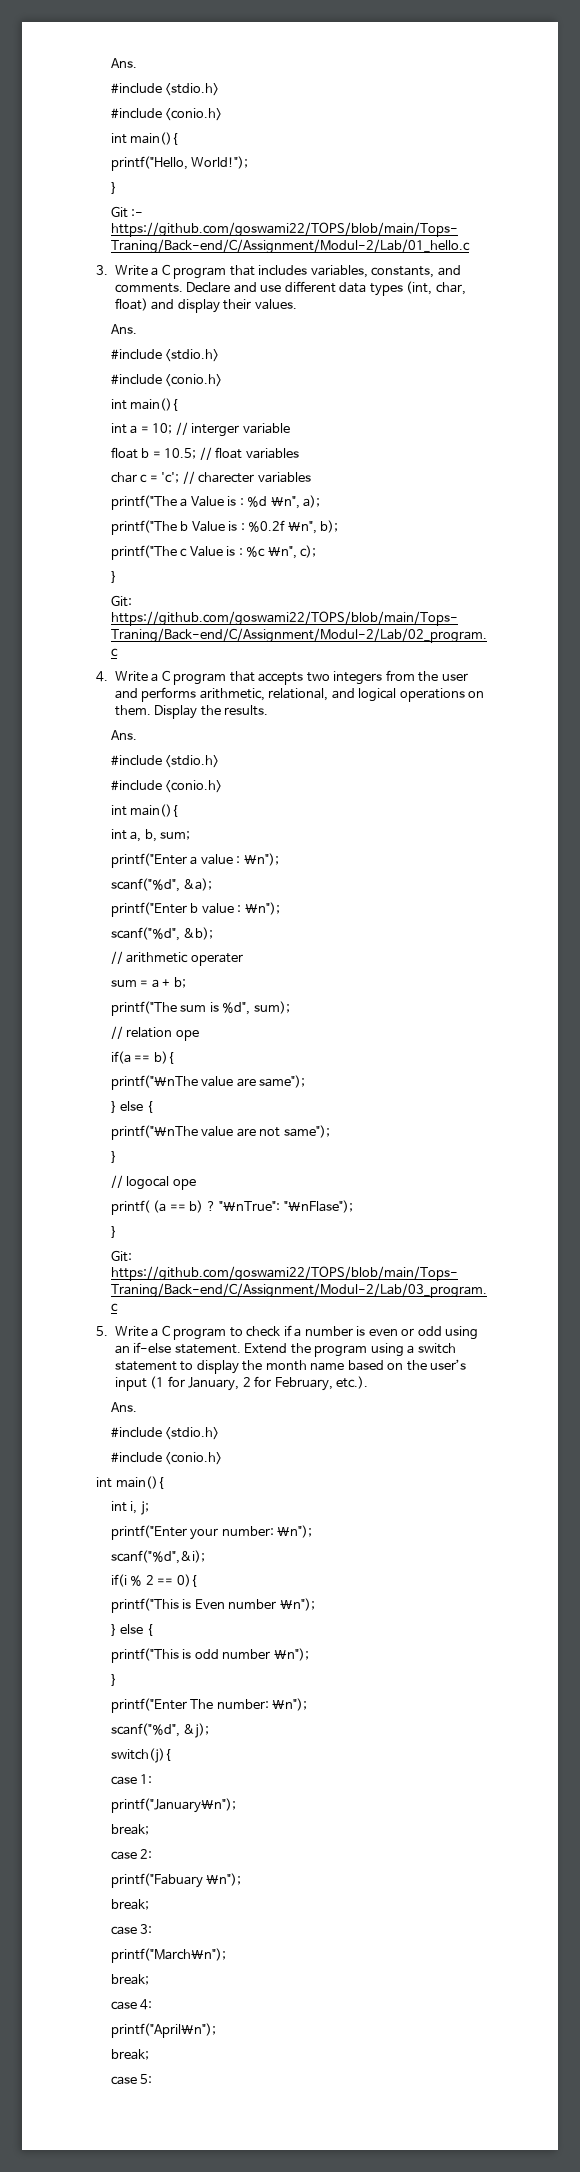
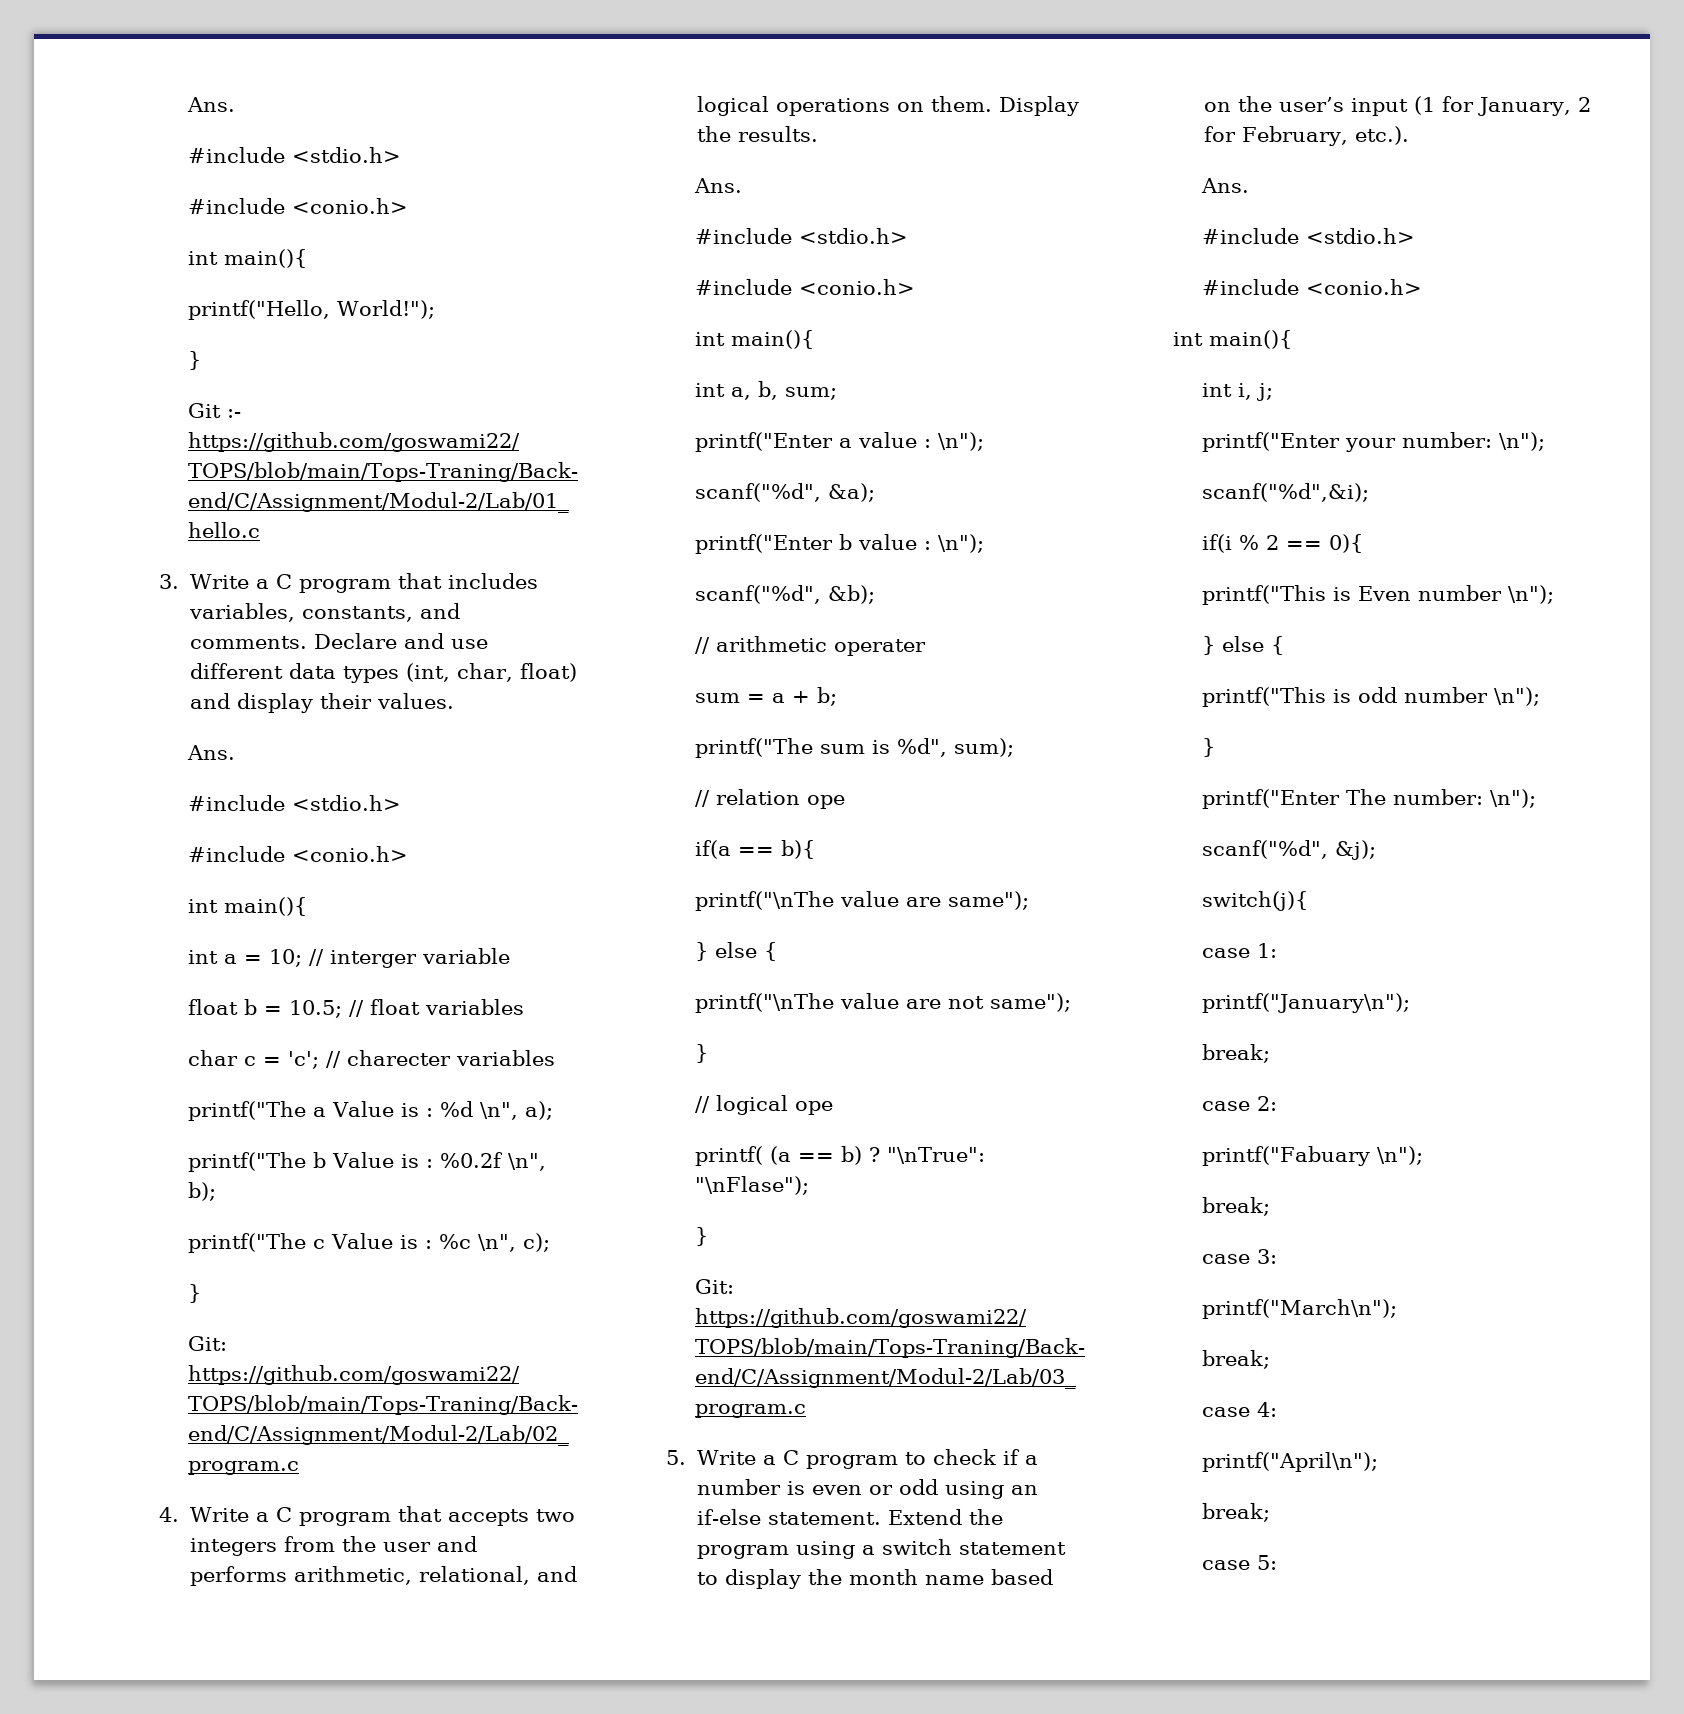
[126,1176,170,1190] logocal -> [715,1095,788,1115] logical

